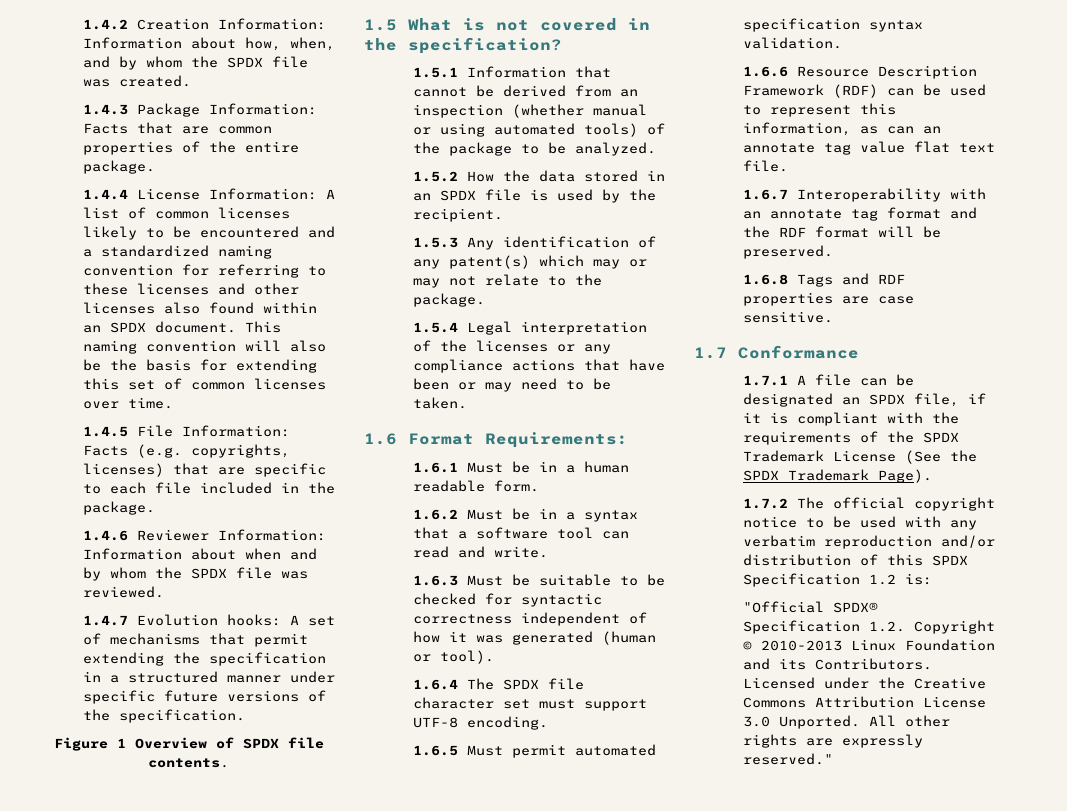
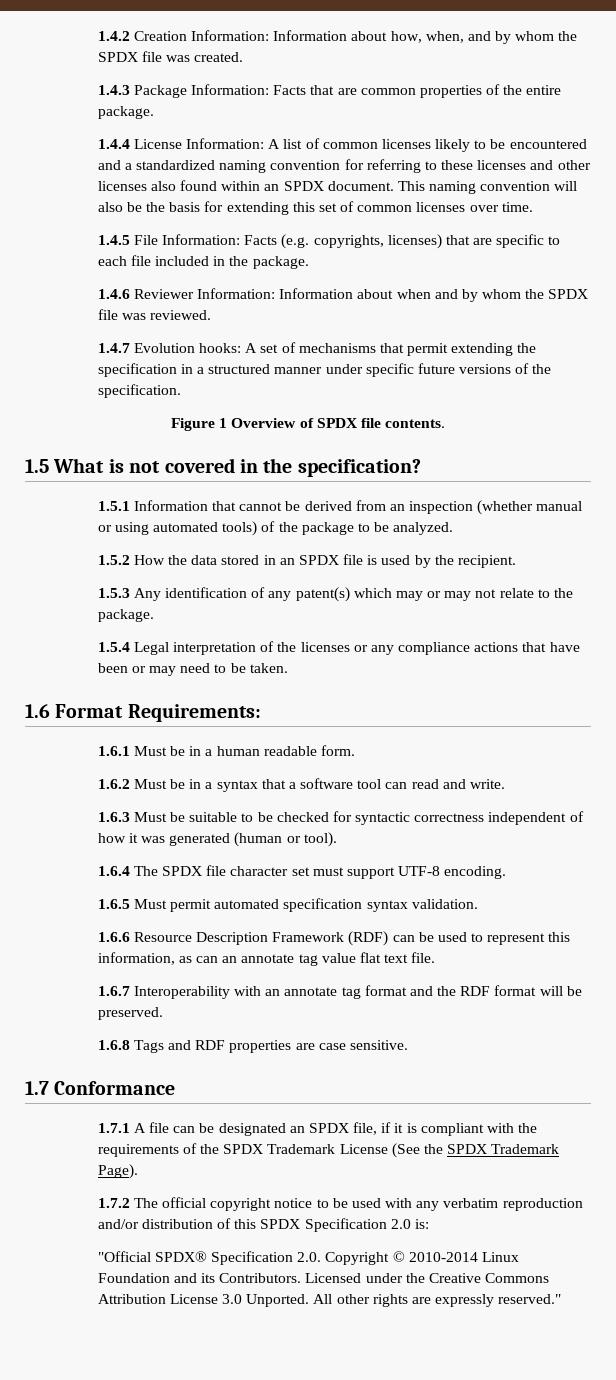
[869,574,897,585] 1.2 -> [390,1219,411,1229] 2.0
[869,621,906,632] 1.2. -> [297,1252,322,1262] 2.0.
[761,640,843,651] 2010-2013 -> [408,1252,478,1262] 2010-2014

